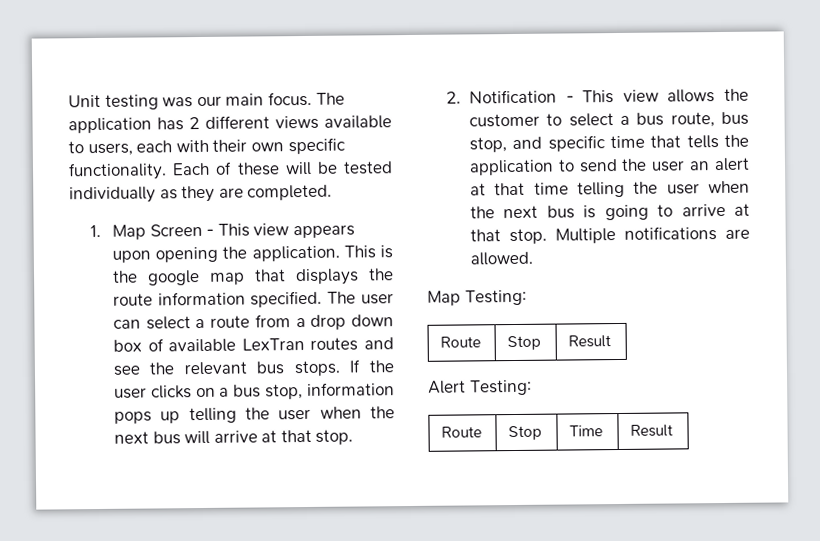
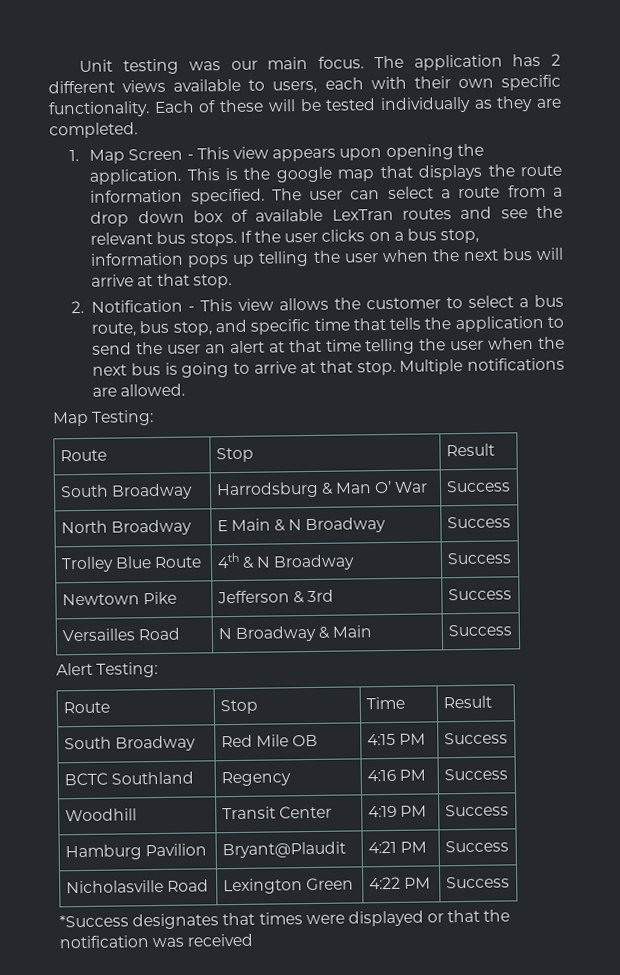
(612, 341) none -> [59,483,193,500] [215,480,429,499] [445,480,511,493] [60,519,192,536] [216,517,387,534] [446,516,511,529] [60,556,203,573] [216,552,356,571] [446,552,512,565] [61,591,177,606] [216,589,335,604] [447,588,512,601] [61,627,180,642] [217,625,373,642] [447,624,512,637] // South Broadway | Harrodsburg & Man O’ War | Success // North Broadway | E Main & N Broadway | Success // Trolley Blue Route | 4th & N Broadway | Success // Newtown Pike | Jefferson & 3rd | Success // Versailles Road | N Broadway & Main | Success
(674, 430) none -> [63,735,196,752] [220,734,319,748] [366,733,426,746] [443,732,508,745] [63,771,194,786] [220,771,291,787] [366,769,426,782] [443,768,508,781] [64,808,137,822] [221,805,332,820] [367,805,427,818] [444,804,509,817] [64,843,207,861] [221,841,346,859] [367,840,427,854] [444,840,509,853] [65,879,209,894] [222,877,354,895] [368,876,431,890] [445,876,510,889] [59,909,511,930] [59,933,254,949] // South Broadway | Red Mile OB | 4:15 PM | Success // BCTC Southland | Regency | 4:16 PM | Success // Woodhill | Transit Center | 4:19 PM | Success // Hamburg Pavilion | Bryant@Plaudit | 4:21 PM | Success // Nicholasville Road | Lexington Green | 4:22 PM | Success // *Success designates that times were displayed or that the notification was received

